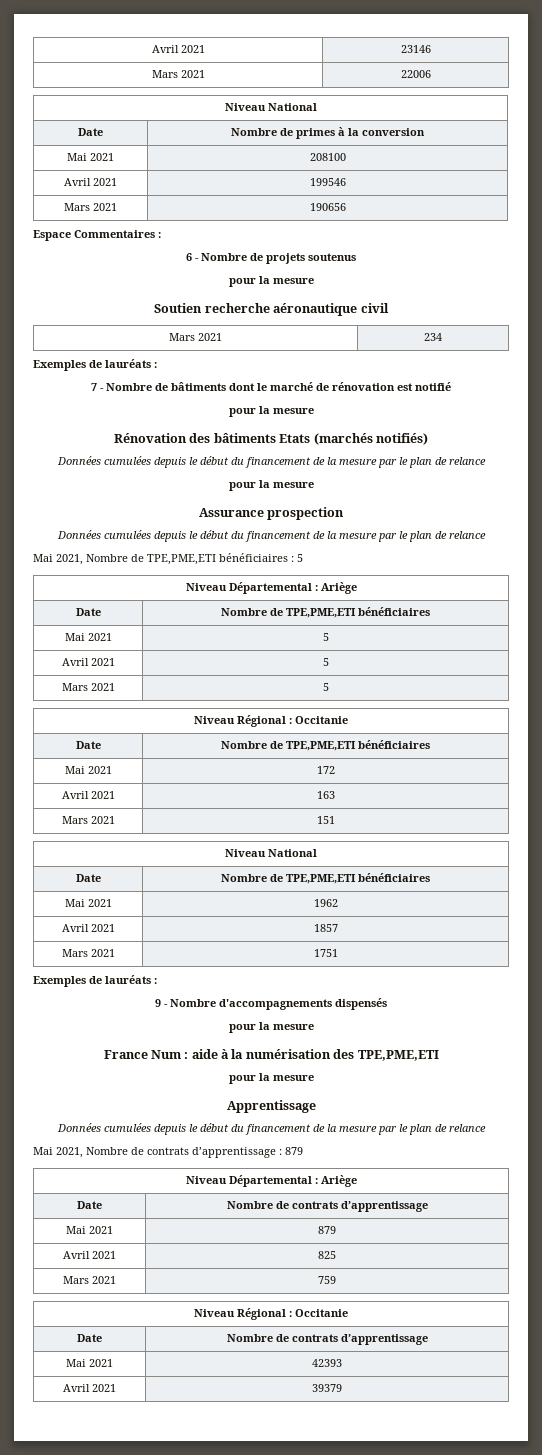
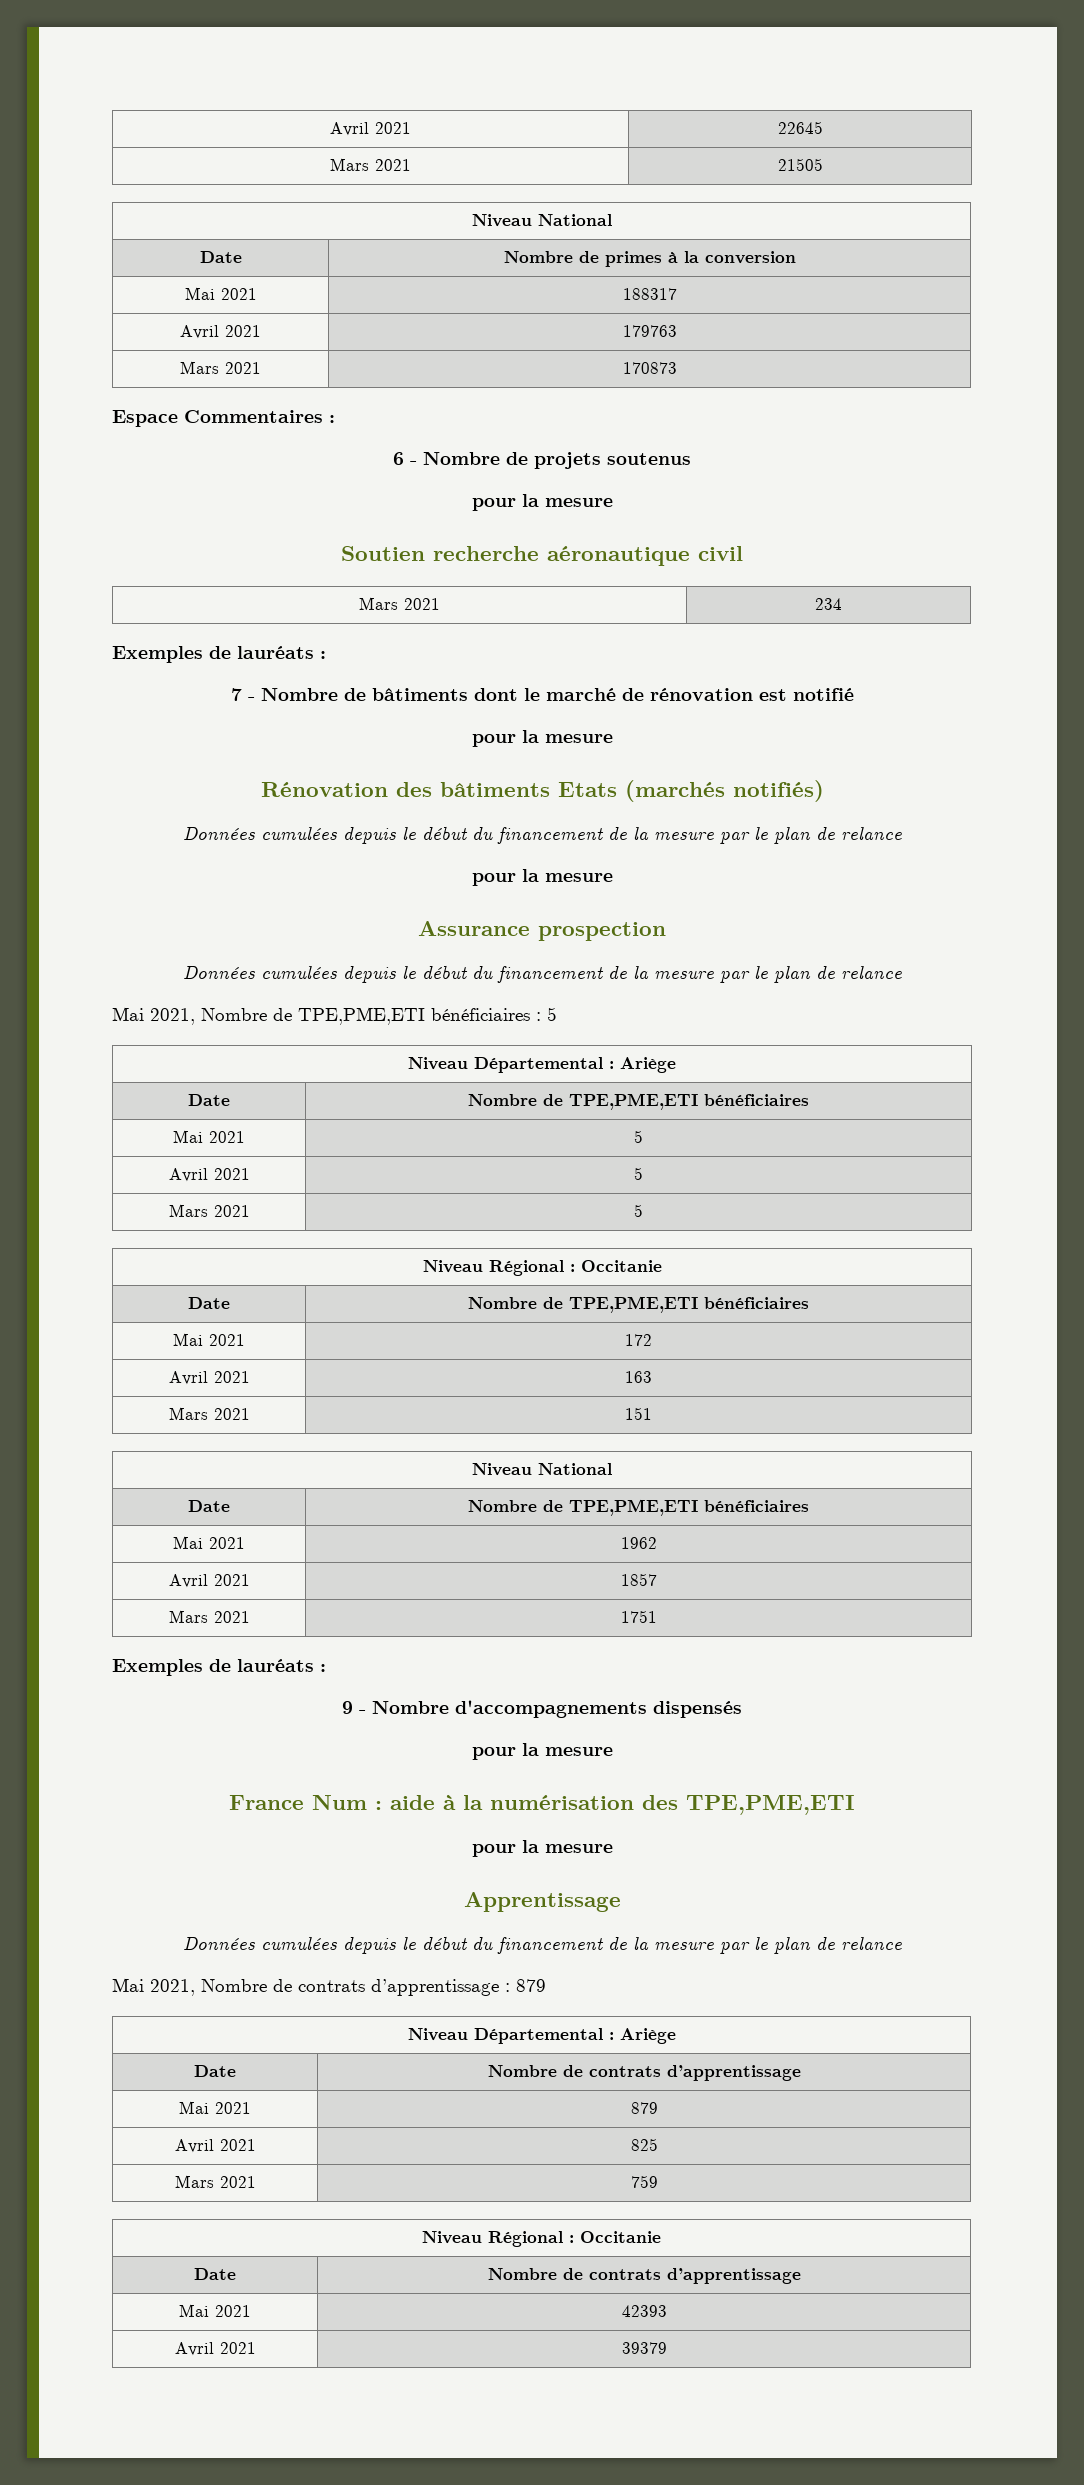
[151,45,205,53] [400,45,431,53] [151,70,205,78] [400,70,431,78] Avril 2021 | 23146 // Mars 2021 | 22006 -> [330,122,411,136] [777,121,823,134] [330,158,411,171] [777,158,823,171] Avril 2021 | 22645 // Mars 2021 | 21505
[309,153,346,161] [64,178,117,186] [309,178,346,186] [64,203,117,211] [309,203,346,211] 208100 // Avril 2021 | 199546 // Mars 2021 | 190656 -> [622,288,677,300] [180,325,261,339] [622,325,677,337] [180,361,261,374] [622,362,677,374] 188317 // Avril 2021 | 179763 // Mars 2021 | 170873

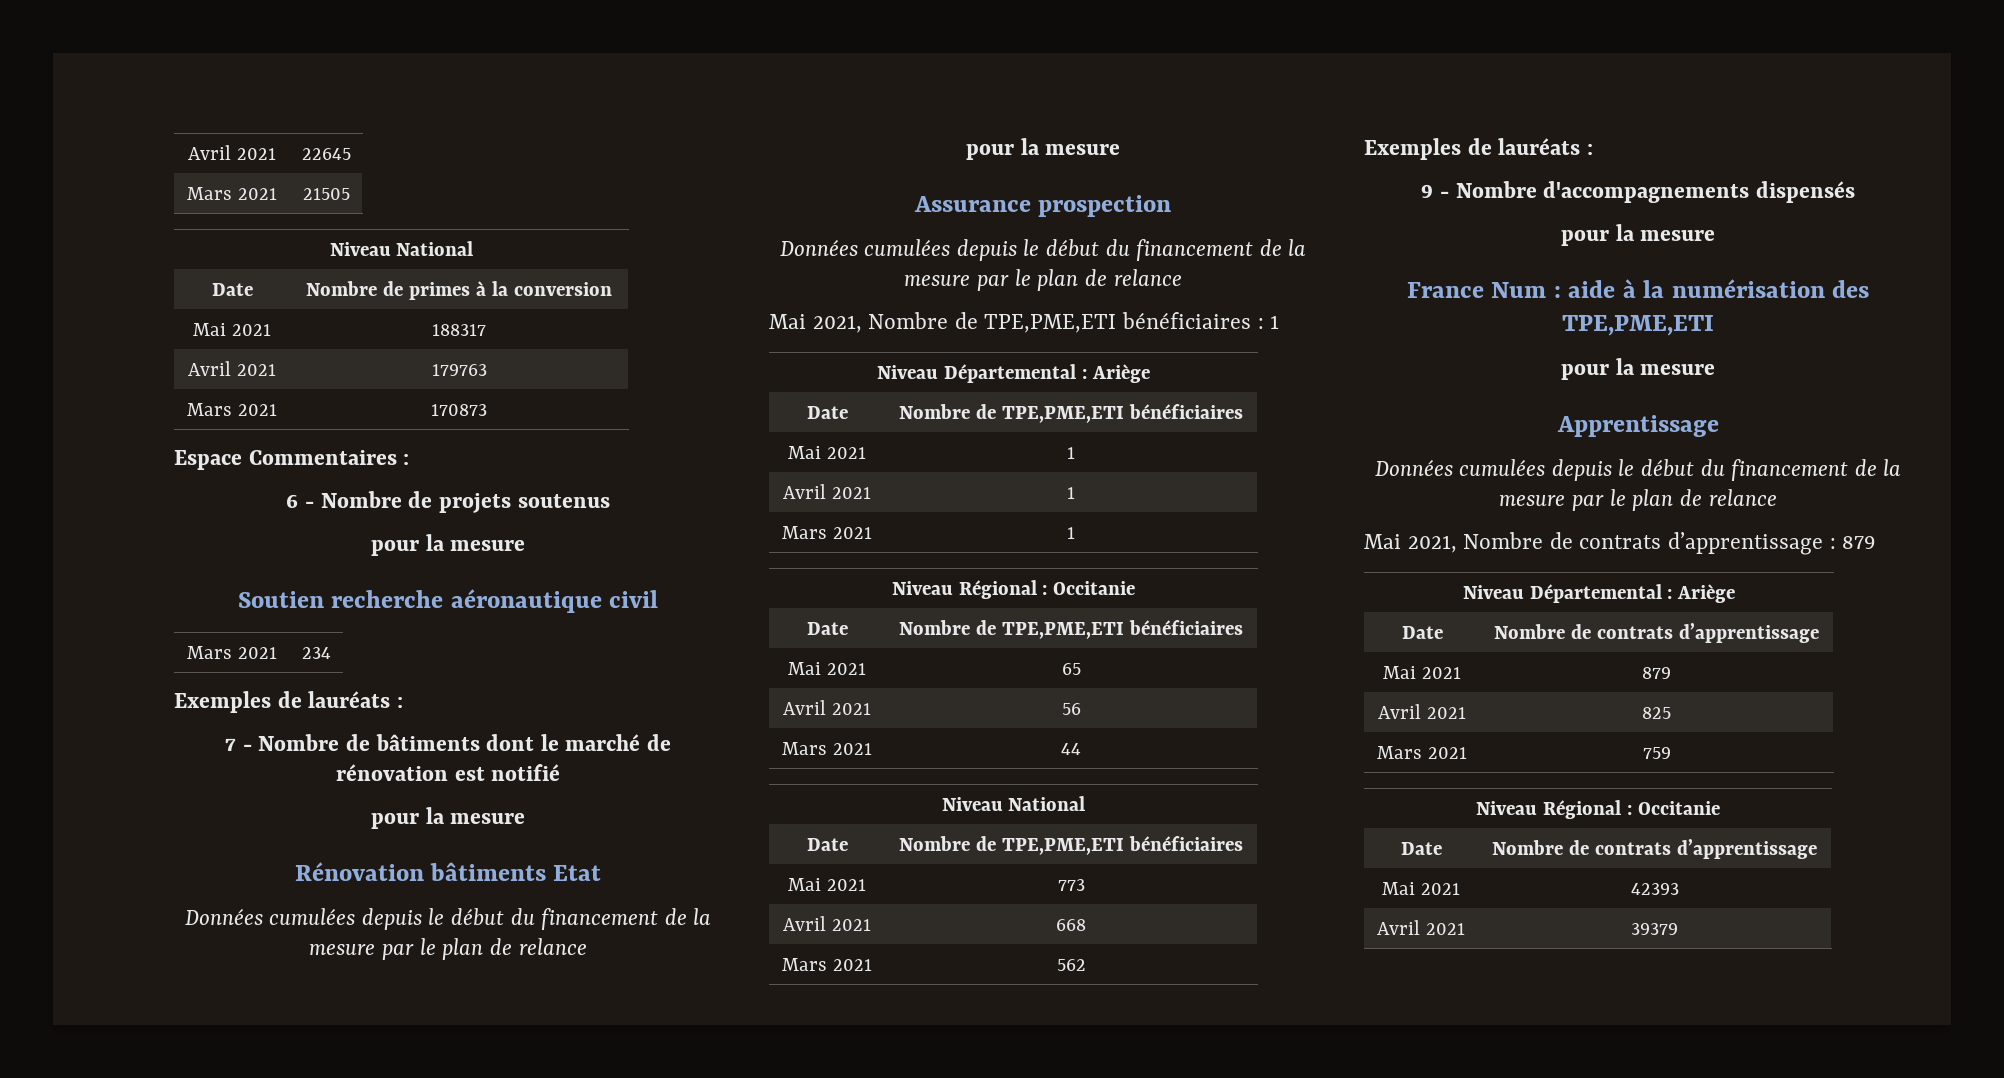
[395,780,824,802] des bâtiments Etats (marchés notifiés) -> [430,862,602,881] bâtiments Etat
[547,1007,557,1021] 5 -> [1270,315,1280,329] 1
[634,1130,643,1143] [168,1168,250,1182] [634,1167,643,1180] [168,1204,250,1217] [634,1204,643,1217] 5 // Avril 2021 | 5 // Mars 2021 | 5 -> [1067,447,1075,459] [783,484,871,499] [1067,487,1075,499] [782,526,872,539] [1067,527,1075,539] 1 // Avril 2021 | 1 // Mars 2021 | 1
[625,1334,652,1346] [168,1371,250,1385] [625,1371,652,1383] [168,1407,250,1420] [625,1407,652,1420] 172 // Avril 2021 | 163 // Mars 2021 | 151 -> [1061,663,1081,675] [783,700,871,715] [1061,703,1081,715] [782,742,872,755] [1061,743,1081,755] 65 // Avril 2021 | 56 // Mars 2021 | 44
[620,1537,657,1549] [168,1574,250,1588] [620,1573,657,1586] [168,1610,250,1623] [620,1610,657,1623] 1962 // Avril 2021 | 1857 // Mars 2021 | 1751 -> [1057,879,1085,891] [783,916,871,931] [1056,919,1086,931] [782,958,872,971] [1056,959,1086,971] 773 // Avril 2021 | 668 // Mars 2021 | 562

